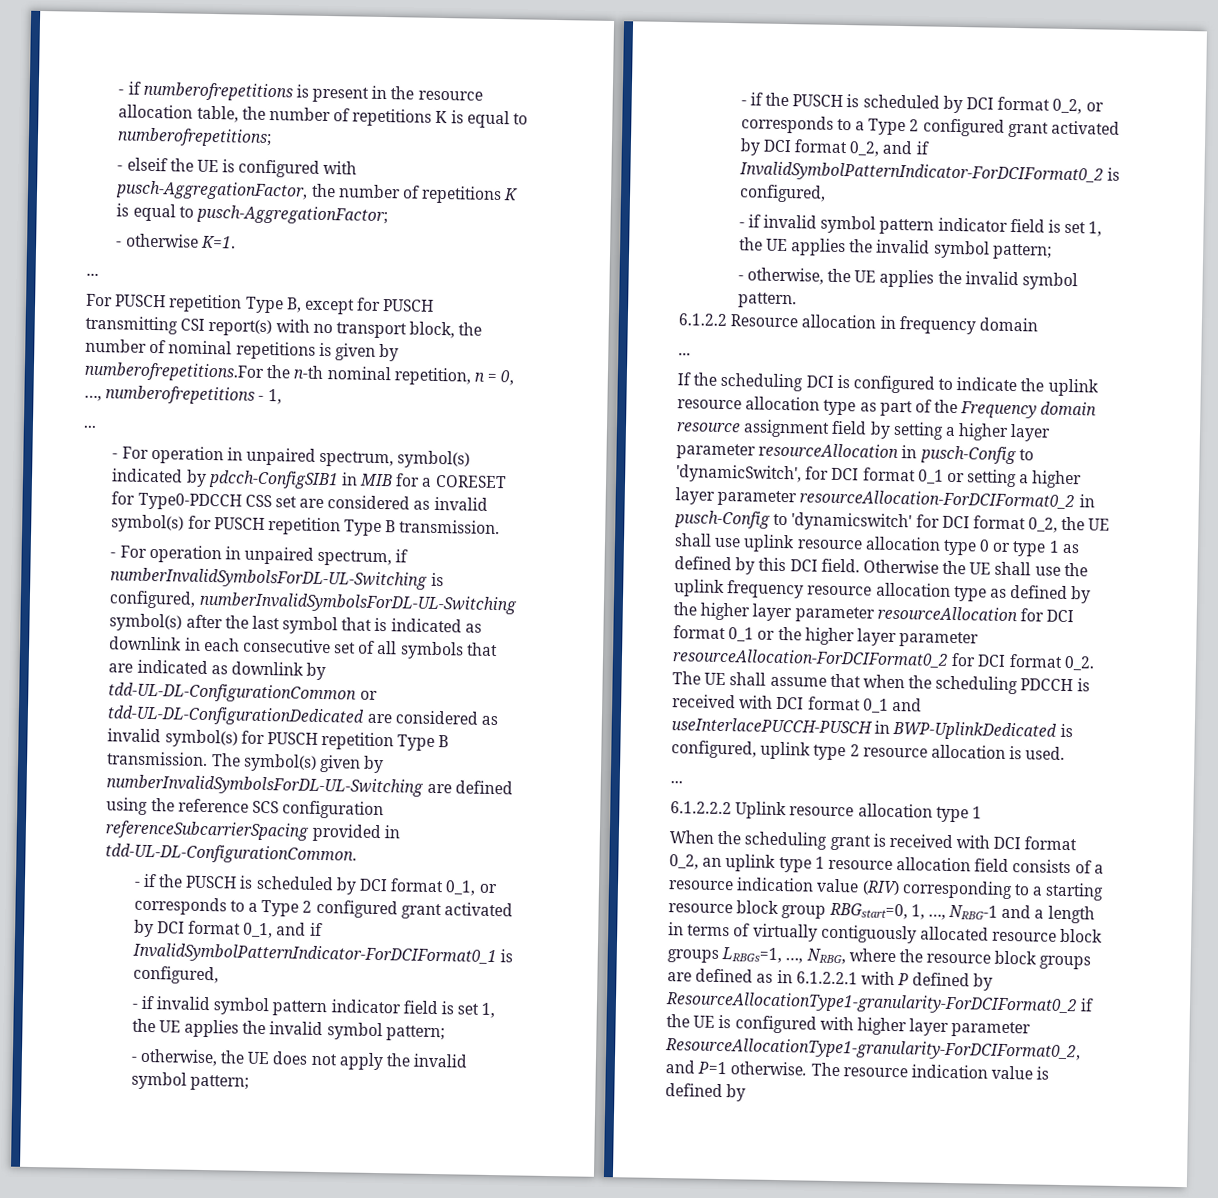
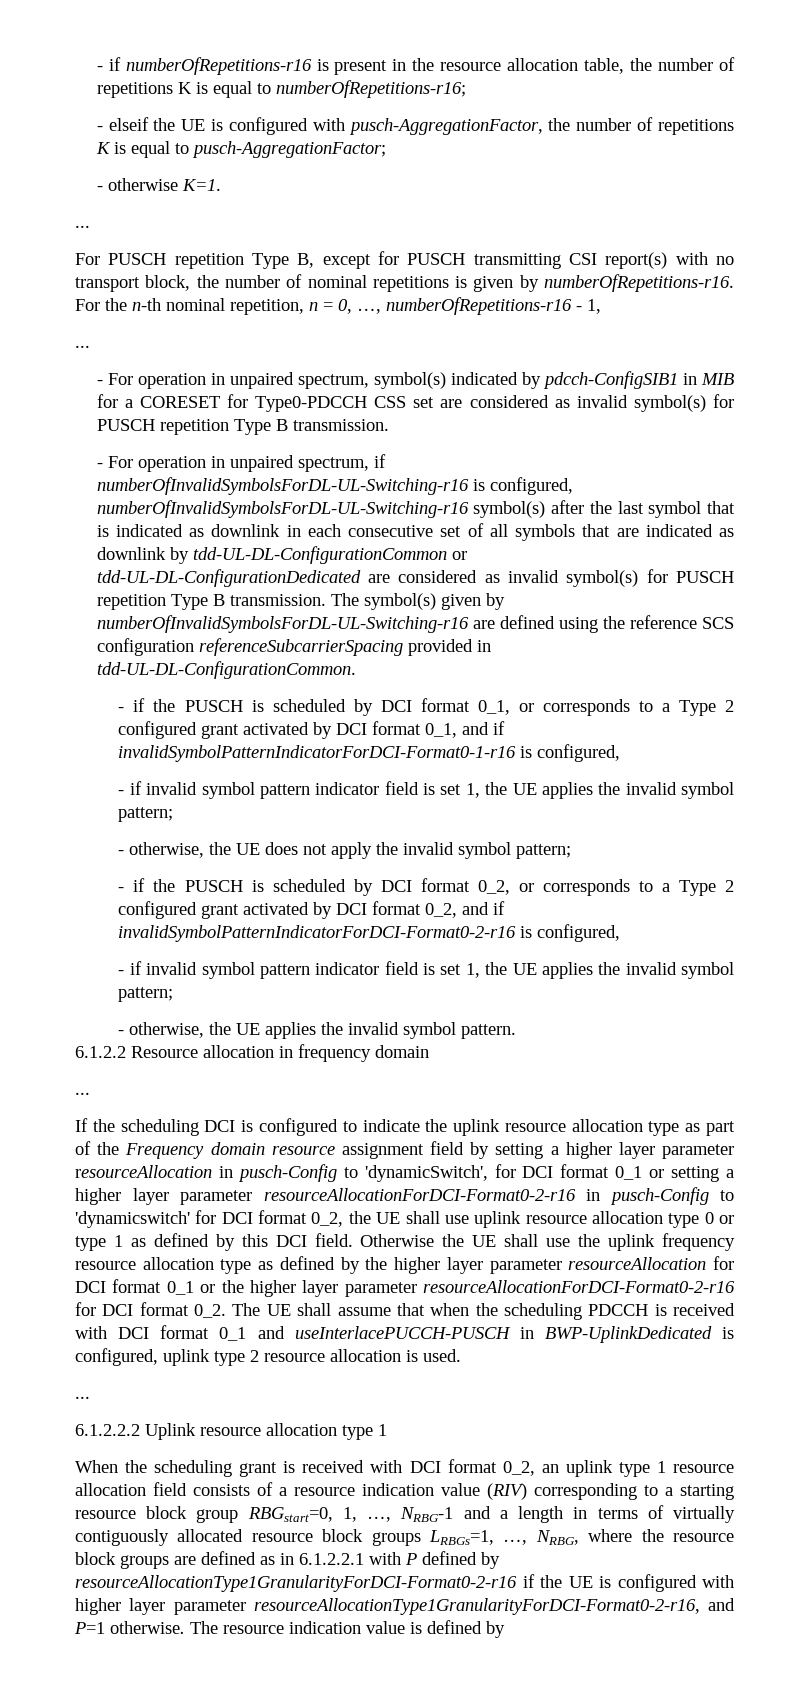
[118,81,293,102] - if numberofrepetitions -> [96,57,312,75] - if numberOfRepetitions-r16
[117,127,273,148] numberofrepetitions; -> [275,80,466,98] numberOfRepetitions-r16;
[84,361,265,382] numberofrepetitions.For -> [544,274,734,292] [75,299,100,311] numberOfRepetitions-r16. For
[105,385,256,405] numberofrepetitions -> [386,297,572,315] numberOfRepetitions-r16
[110,567,444,590] [109,590,518,615] numberInvalidSymbolsForDL-UL-Switching is configured, numberInvalidSymbolsForDL-UL-Switching -> [96,477,573,495] [96,500,469,518] numberOfInvalidSymbolsForDL-UL-Switching-r16 is configured, numberOfInvalidSymbolsForDL-UL-Switching-r16
[106,774,425,797] numberInvalidSymbolsForDL-UL-Switching -> [96,615,469,633] numberOfInvalidSymbolsForDL-UL-Switching-r16
[131,942,497,967] InvalidSymbolPatternIndicator-ForDCIFormat0_1 -> [118,745,517,762] invalidSymbolPatternIndicatorForDCI-Format0-1-r16
[738,161,1104,185] InvalidSymbolPatternIndicator-ForDCIFormat0_2 -> [118,925,517,942] invalidSymbolPatternIndicatorForDCI-Format0-2-r16
[799,489,1076,510] resourceAllocation-ForDCIFormat0_2 -> [263,1188,576,1201] resourceAllocationForDCI-Format0-2-r16
[672,648,949,668] resourceAllocation-ForDCIFormat0_2 -> [423,1280,735,1293] resourceAllocationForDCI-Format0-2-r16
[665,991,1078,1016] ResourceAllocationType1-granularity-ForDCIFormat0_2 -> [75,1575,517,1592] resourceAllocationType1GranularityForDCI-Format0-2-r16
[665,1037,1081,1062] ResourceAllocationType1-granularity-ForDCIFormat0_2, -> [253,1598,700,1615] resourceAllocationType1GranularityForDCI-Format0-2-r16,

